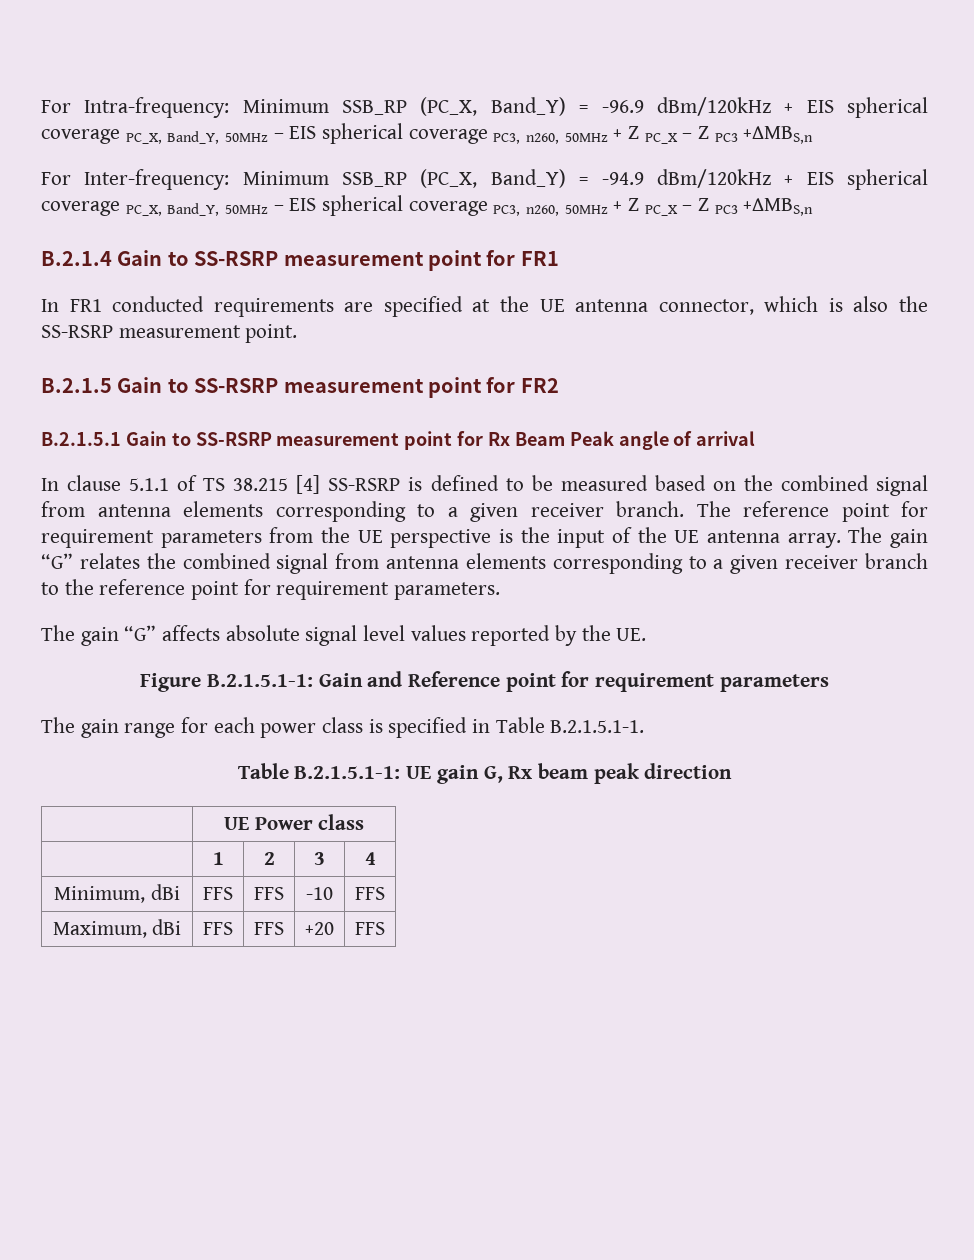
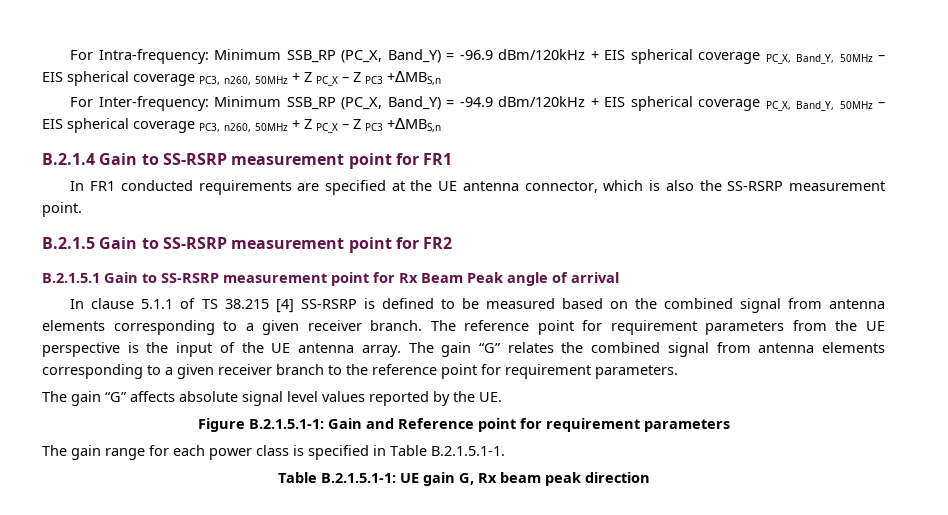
[223,814,365,830] [212,852,224,865] [263,852,275,865] [314,852,325,865] [364,852,376,865] [54,884,180,903] [203,887,233,900] [254,887,284,900] [306,887,333,900] [355,887,385,900] [52,919,182,938] [203,922,233,935] [254,922,284,935] [305,922,334,935] [355,922,385,935] // | UE Power class // | 1 | 2 | 3 | 4 // Minimum, dBi | FFS | FFS | -10 | FFS // Maximum, dBi | FFS | FFS | +20 | FFS -> (650, 477) none

